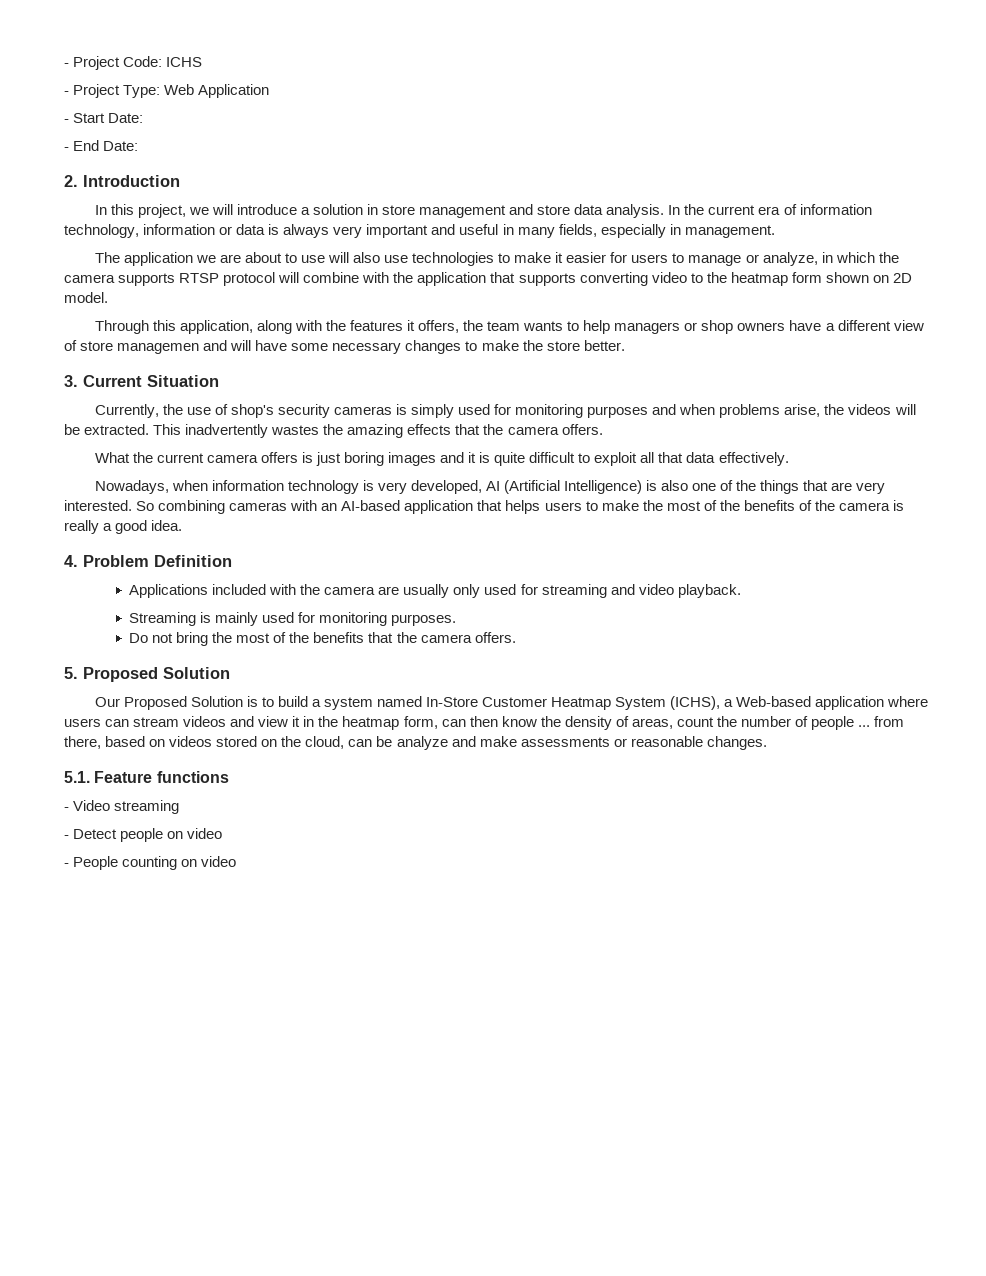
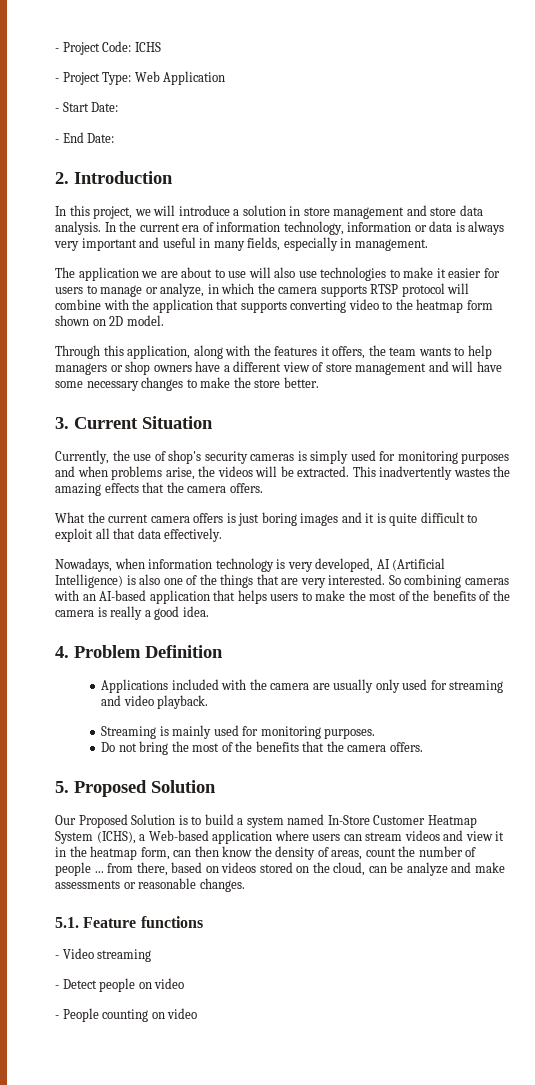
[117,343,200,354] managemen -> [355,363,427,375] management

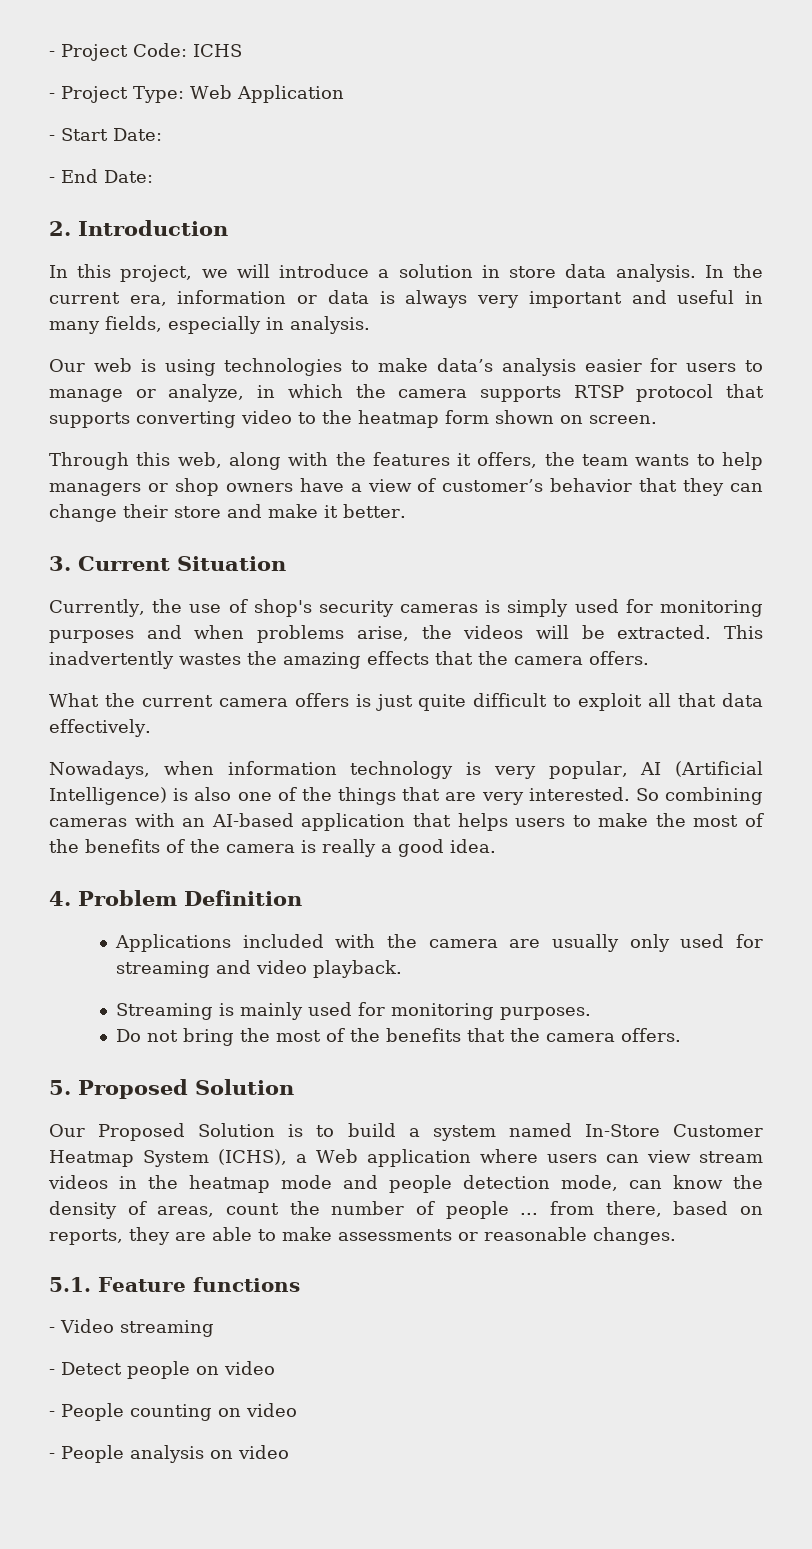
[333,205,457,219] management and store -> (557, 272) none
[182,221,344,235] era of information technology, -> [129,295,167,306] era,
[354,239,428,251] [55,267,317,281] management. // The application we are about to use will also use -> [290,316,370,334] [49,358,216,376] analysis. // Our web is using
[436,268,446,278] it -> [436,358,576,376] data’s analysis
[447,283,470,294] [55,299,213,313] will combine with the application -> (714, 393) none
[109,315,164,326] 2D model. -> [589,415,657,424] screen.
[127,345,191,359] application, -> [177,452,222,468] web,
[233,361,282,372] different -> (362, 487) none
[325,361,502,375] [55,377,281,391] store management and will have some necessary changes to make the store -> [442,478,763,496] [49,504,338,522] customer’s behavior that they can change their store and make it
[261,512,386,526] boring images and it is -> (413, 702) none
[315,558,374,572] developed, -> [548,761,628,779] popular,
[148,830,209,841] Web-based -> [316,1149,359,1163] Web
(362, 837) none -> [646,1150,691,1163] view
[443,830,505,841] [55,846,219,860] and view it in the heatmap form, can then -> [119,1175,662,1193] in the heatmap mode and people detection mode, can
[221,862,472,876] videos stored on the cloud, can be analyze and -> [49,1227,276,1245] reports, they are able to
(198, 1013) none -> [49,1445,289,1463] // - People analysis on video

